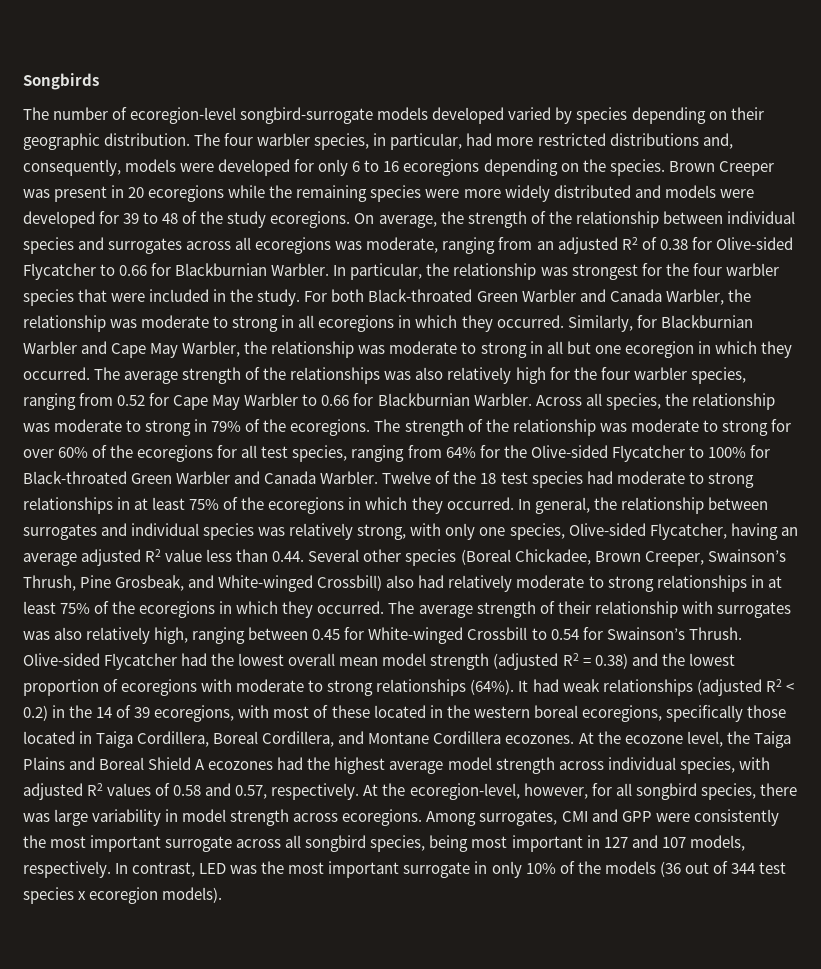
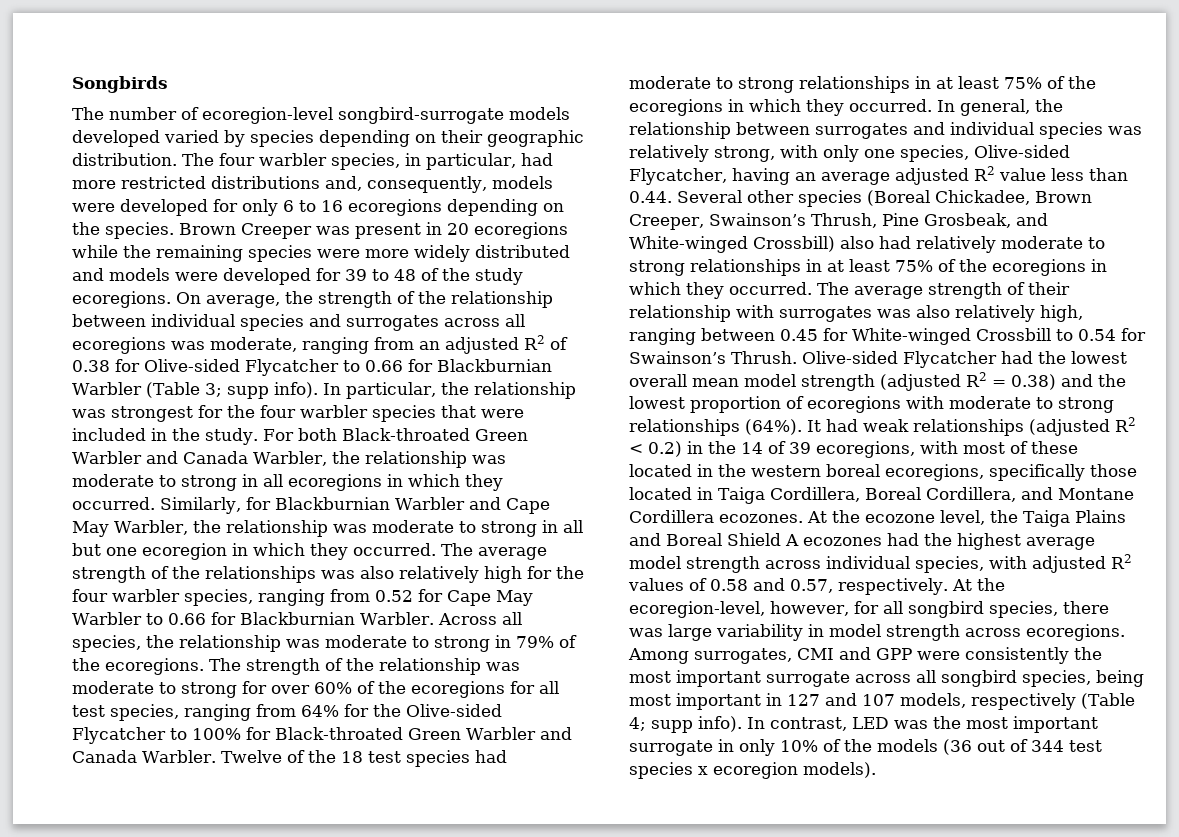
[271,263,330,276] Warbler. -> [72,382,318,399] Warbler (Table 3; supp info).
[23,861,111,878] respectively. -> [971,693,1135,710] [629,716,742,733] respectively (Table 4; supp info).

